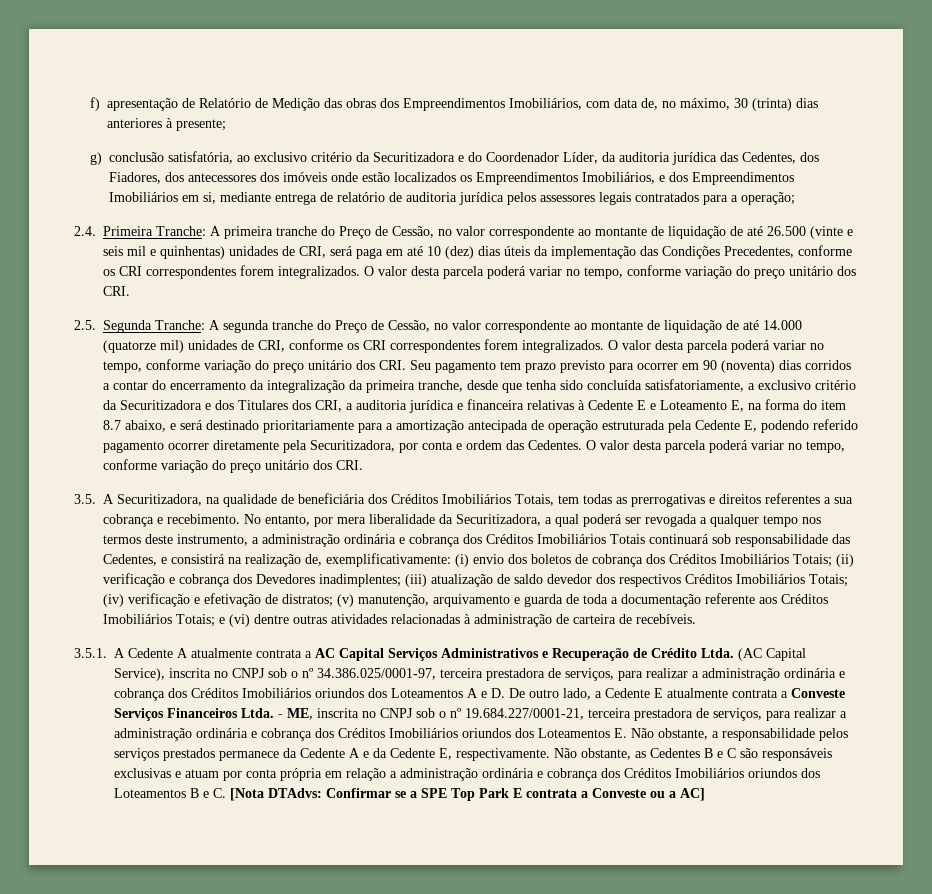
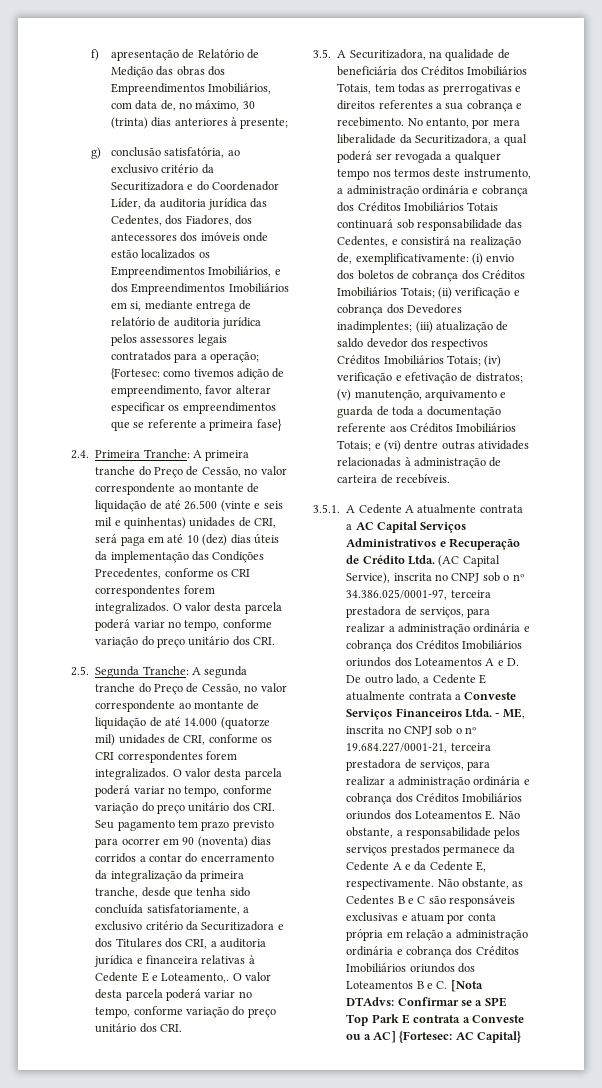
(796, 198) none -> [110,368,285,380] [110,385,271,397] [110,402,276,414] [110,419,282,431] {Fortesec: como tivemos adição de empreendimento, favor alterar especificar os empreendimentos que se referente a primeira fase}
[660,399,846,412] [103,419,858,433] [103,440,582,453] Loteamento E, na forma do item 8.7 abaixo, e será destinado prioritariamente para a amortização antecipada de operação estruturada pela Cedente E, podendo referido pagamento ocorrer diretamente pela Securitizadora, por conta e ordem das Cedentes. -> [161,973,230,983] Loteamento,.
(705, 794) none -> [399,1031,522,1043] {Fortesec: AC Capital}

